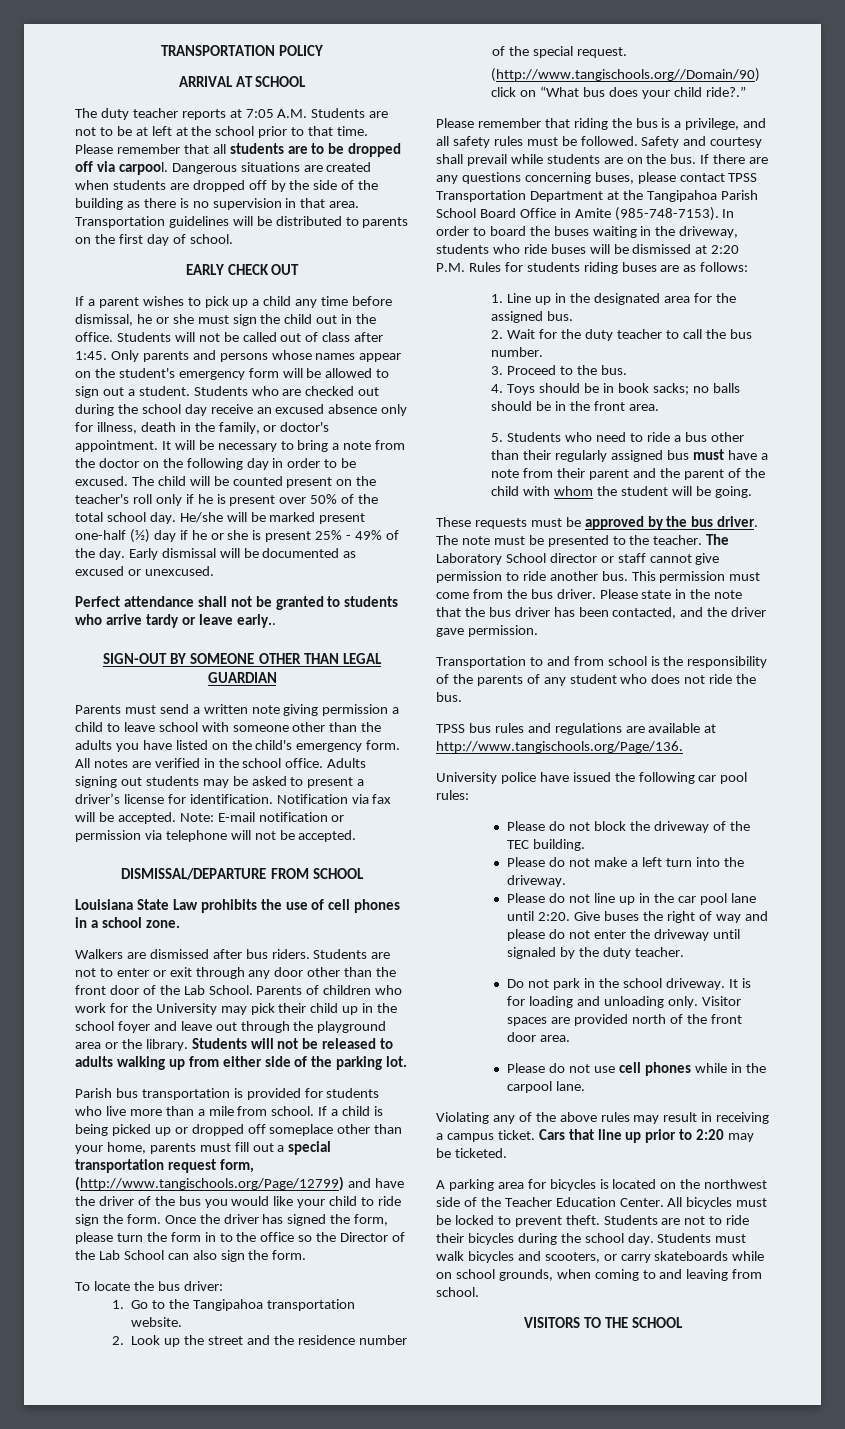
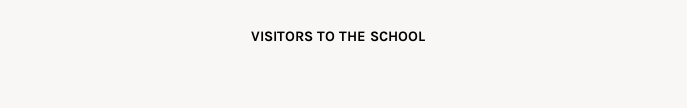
[161,45,323,56] [178,76,307,87] [75,108,389,120] [75,126,369,138] [75,143,402,157] [75,161,372,175] [75,180,379,192] [75,198,360,210] [75,216,409,228] [75,234,233,246] [185,264,300,275] [75,296,393,308] [75,314,377,326] [75,332,384,342] [75,350,402,362] [75,368,390,380] [75,386,380,398] [75,404,408,416] [75,422,330,434] [75,440,406,452] [75,458,357,470] [75,476,377,488] [75,494,379,506] [75,512,366,524] [75,529,399,543] [75,548,357,560] [75,566,214,576] [75,596,399,610] [75,614,276,628] [103,653,382,664] [207,672,277,683] [75,704,400,716] [75,722,382,732] [75,740,401,752] [75,758,367,768] [75,776,365,788] [75,793,392,804] [75,812,345,824] [75,830,357,842] [121,868,364,880] [75,899,401,913] [75,917,180,928] [75,949,391,959] [75,967,397,979] [75,985,403,995] [75,1003,398,1015] [75,1021,387,1033] [75,1038,394,1051] [75,1056,408,1070] [75,1088,380,1100] [75,1106,384,1116] [75,1124,403,1136] [75,1141,332,1155] [75,1159,254,1173] [75,1176,404,1191] [75,1196,402,1208] [75,1214,389,1226] [75,1232,406,1244] [75,1250,307,1262] [75,1281,223,1291] [111,1299,355,1311] [131,1317,183,1327] [111,1335,407,1347] [492,46,627,58] [491,68,761,82] [491,86,746,99] [436,118,767,130] [436,136,763,148] [436,154,769,166] [436,172,758,184] [436,190,758,202] [436,207,735,221] [436,226,739,238] [436,244,740,254] [436,262,749,274] [491,293,736,305] [491,311,574,323] [491,329,752,341] [491,347,544,357] [491,365,628,375] [491,383,740,395] [491,401,660,411] [491,432,744,442] [491,449,768,462] [491,468,765,480] [491,486,752,498] [436,516,759,530] [436,534,730,547] [436,553,720,565] [436,571,761,583] [436,589,743,599] [436,607,767,619] [436,625,538,637] [436,656,768,668] [436,674,757,686] [436,692,462,702] [436,723,717,735] [436,741,683,753] [436,772,748,784] [436,790,469,800] [507,821,750,833] [507,839,586,851] [507,857,744,867] [507,875,567,887] [507,893,756,905] [507,911,768,923] [507,929,740,941] [507,947,685,959] [507,978,751,990] [507,996,741,1008] [507,1014,742,1026] [507,1032,571,1042] [507,1062,766,1076] [507,1081,586,1093] [436,1112,770,1124] [436,1129,755,1143] [436,1148,507,1158] [436,1179,768,1191] [436,1197,768,1209] [436,1215,750,1227] [436,1233,747,1245] [436,1251,765,1263] [436,1269,763,1281] [436,1287,479,1297] TRANSPORTATION POLICY // ARRIVAL AT SCHOOL // The duty teacher reports at 7:05 A.M. Students are not to be at left at the school prior to that time. Please remember that all students are to be dropped off via carpool. Dangerous situations are created when students are dropped off by the side of the building as there is no supervision in that area. Transportation guidelines will be distributed to parents on the first day of school. // EARLY CHECK OUT // If a parent wishes to pick up a child any time before dismissal, he or she must sign the child out in the office. Students will not be called out of class after 1:45. Only parents and persons whose names appear on the student's emergency form will be allowed to sign out a student. Students who are checked out during the school day receive an excused absence only for illness, death in the family, or doctor's appointment. It will be necessary to bring a note from the doctor on the following day in order to be excused. The child will be counted present on the teacher's roll only if he is present over 50% of the total school day. He/she will be marked present one-half (½) day if he or she is present 25% - 49% of the day. Early dismissal will be documented as excused or unexcused. // Perfect attendance shall not be granted to students who arrive tardy or leave early.. // SIGN-OUT BY SOMEONE OTHER THAN LEGAL GUARDIAN // Parents must send a written note giving permission a child to leave school with someone other than the adults you have listed on the child's emergency form. All notes are verified in the school office. Adults signing out students may be asked to present a driver’s license for identification. Notification via fax will be accepted. Note: E-mail notification or permission via telephone will not be accepted. // DISMISSAL/DEPARTURE FROM SCHOOL // Louisiana State Law prohibits the use of cell phones in a school zone. // Walkers are dismissed after bus riders. Students are not to enter or exit through any door other than the front door of the Lab School. Parents of children who work for the University may pick their child up in the school foyer and leave out through the playground area or the library. Students will not be released to adults walking up from either side of the parking lot. // Parish bus transportation is provided for students who live more than a mile from school. If a child is being picked up or dropped off someplace other than your home, parents must fill out a special transportation request form, (http://www.tangischools.org/Page/12799) and have the driver of the bus you would like your child to ride sign the form. Once the driver has signed the form, please turn the form in to the office so the Director of the Lab School can also sign the form. // To locate the bus driver: // 1. Go to the Tangipahoa transportation website. // 2. Look up the street and the residence number of the special request. // (http://www.tangischools.org//Domain/90) click on “What bus does your child ride?.” // Please remember that riding the bus is a privilege, and all safety rules must be followed. Safety and courtesy shall prevail while students are on the bus. If there are any questions concerning buses, please contact TPSS Transportation Department at the Tangipahoa Parish School Board Office in Amite (985-748-7153). In order to board the buses waiting in the driveway, students who ride buses will be dismissed at 2:20 P.M. Rules for students riding buses are as follows: // 1. Line up in the designated area for the assigned bus. // 2. Wait for the duty teacher to call the bus number. // 3. Proceed to the bus. // 4. Toys should be in book sacks; no balls should be in the front area. // 5. Students who need to ride a bus other than their regularly assigned bus must have a note from their parent and the parent of the child with whom the student will be going. // These requests must be approved by the bus driver. The note must be presented to the teacher. The Laboratory School director or staff cannot give permission to ride another bus. This permission must come from the bus driver. Please state in the note that the bus driver has been contacted, and the driver gave permission. // Transportation to and from school is the responsibility of the parents of any student who does not ride the bus. // TPSS bus rules and regulations are available at http://www.tangischools.org/Page/136. // University police have issued the following car pool rules: // Please do not block the driveway of the TEC building. // Please do not make a left turn into the driveway. // Please do not line up in the car pool lane until 2:20. Give buses the right of way and please do not enter the driveway until signaled by the duty teacher. // Do not park in the school driveway. It is for loading and unloading only. Visitor spaces are provided north of the front door area. // Please do not use cell phones while in the carpool lane. // Violating any of the above rules may result in receiving a campus ticket. Cars that line up prior to 2:20 may be ticketed. // A parking area for bicycles is located on the northwest side of the Teacher Education Center. All bicycles must be locked to prevent theft. Students are not to ride their bicycles during the school day. Students must walk bicycles and scooters, or carry skateboards while on school grounds, when coming to and leaving from school. // -> (251, 36) none

